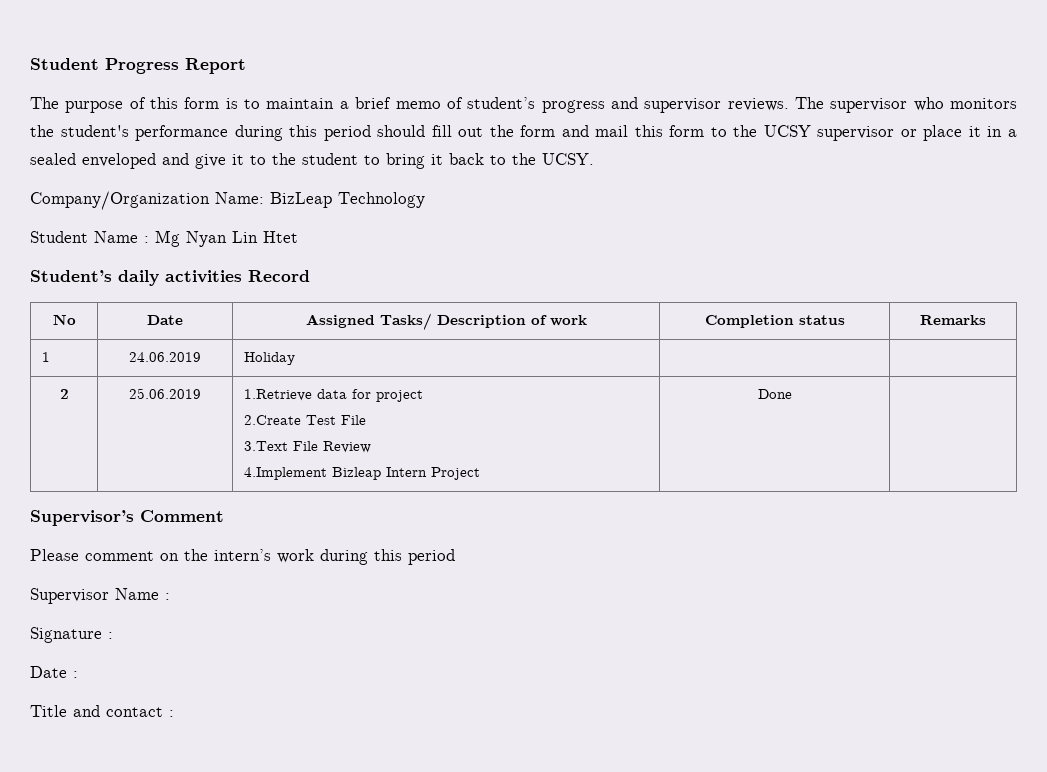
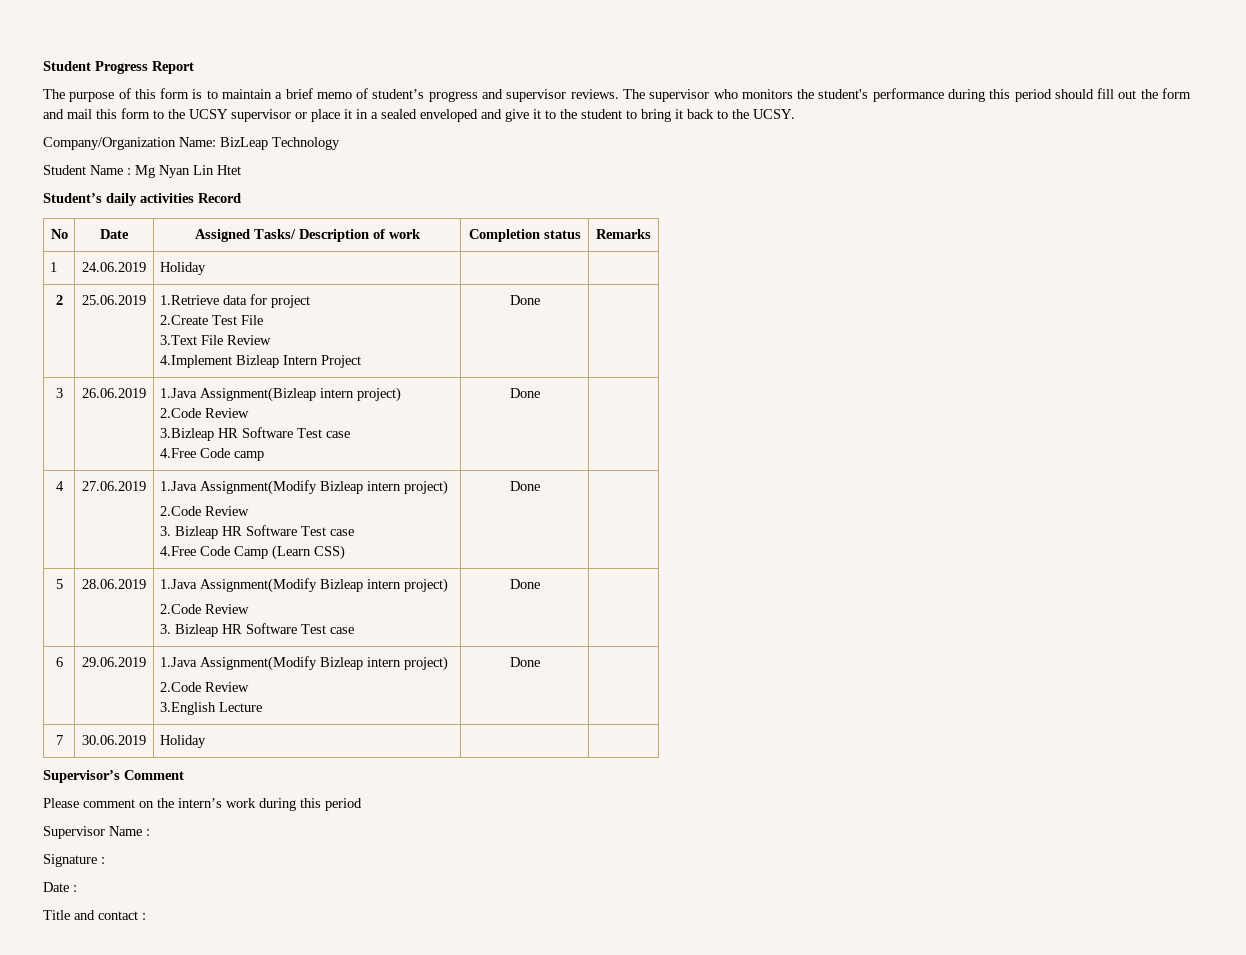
(792, 394) none -> [55,388,63,398] [82,388,146,398] [159,387,401,402] [159,408,249,418] [159,427,350,441] [159,448,264,461] [509,388,540,398] [55,481,64,491] [82,481,146,491] [159,480,448,495] [159,506,249,516] [159,525,354,539] [159,545,345,560] [509,481,540,491] [55,579,63,589] [82,579,146,589] [159,578,448,593] [159,604,249,614] [159,623,354,637] [509,579,540,589] [55,657,63,667] [82,657,146,667] [159,656,448,671] [159,682,249,692] [159,702,262,715] [509,657,540,667] [55,735,63,745] [82,735,146,745] [159,735,206,748] // 3 | 26.06.2019 | 1.Java Assignment(Bizleap intern project) // 2.Code Review // 3.Bizleap HR Software Test case // 4.Free Code camp | Done | // 4 | 27.06.2019 | 1.Java Assignment(Modify Bizleap intern project) // 2.Code Review // 3. Bizleap HR Software Test case // 4.Free Code Camp (Learn CSS) | Done | // 5 | 28.06.2019 | 1.Java Assignment(Modify Bizleap intern project) // 2.Code Review // 3. Bizleap HR Software Test case | Done | // 6 | 29.06.2019 | 1.Java Assignment(Modify Bizleap intern project) // 2.Code Review // 3.English Lecture | Done | // 7 | 30.06.2019 | Holiday | |

